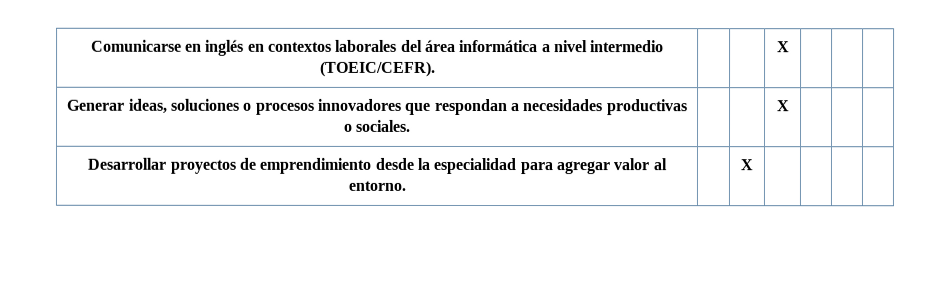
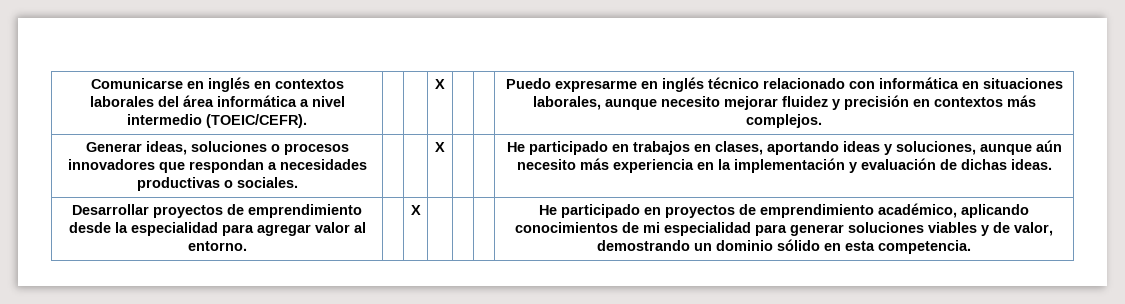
(790, 47) none -> [505,77,1063,92] [532,95,1036,110] [745,114,822,128] Puedo expresarme en inglés técnico relacionado con informática en situaciones laborales, aunque necesito mejorar fluidez y precisión en contextos más complejos.
(790, 106) none -> [506,140,1062,155] [516,158,1052,173] He participado en trabajos en clases, aportando ideas y soluciones, aunque aún necesito más experiencia en la implementación y evaluación de dichas ideas.
(753, 165) none -> [539,203,1029,218] [515,222,1053,236] [596,239,971,254] He participado en proyectos de emprendimiento académico, aplicando conocimientos de mi especialidad para generar soluciones viables y de valor, demostrando un dominio sólido en esta competencia.

